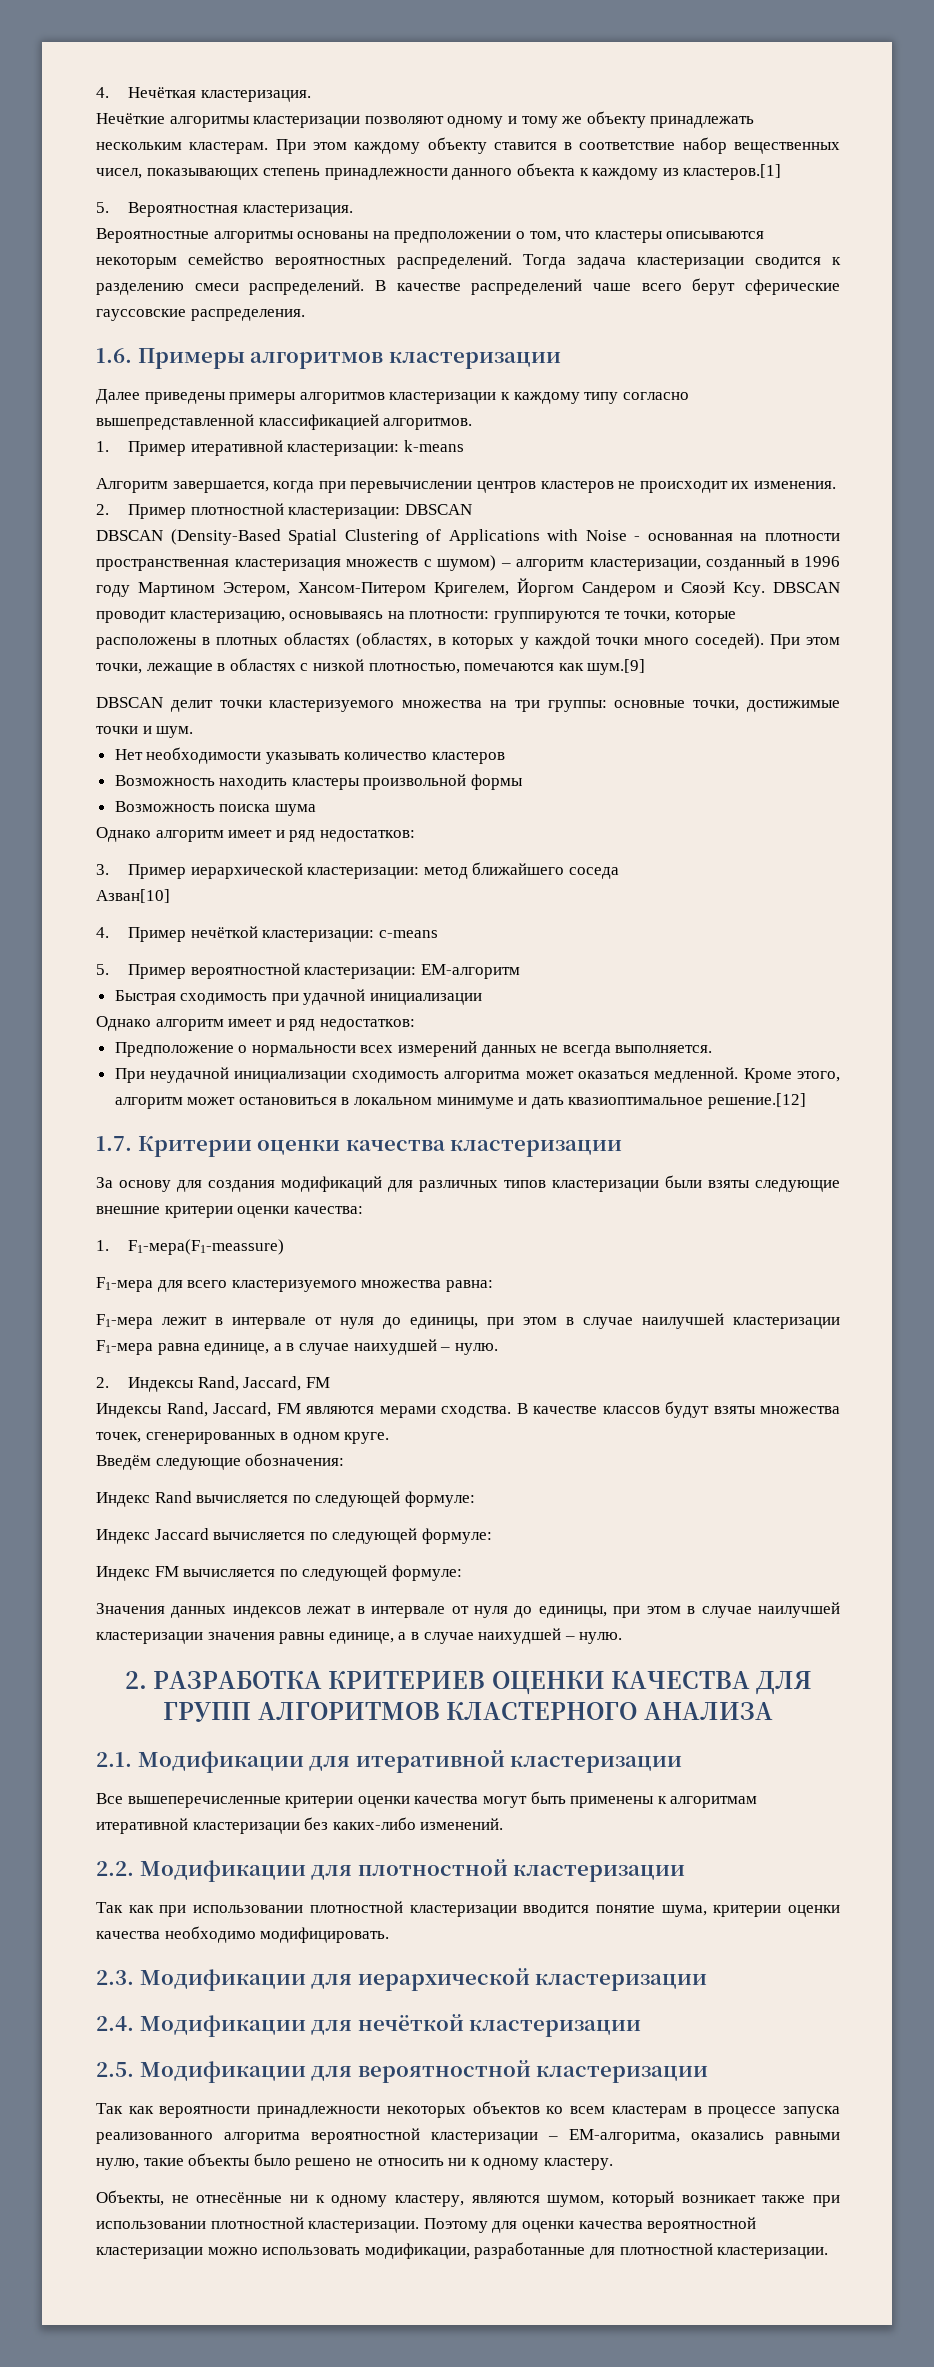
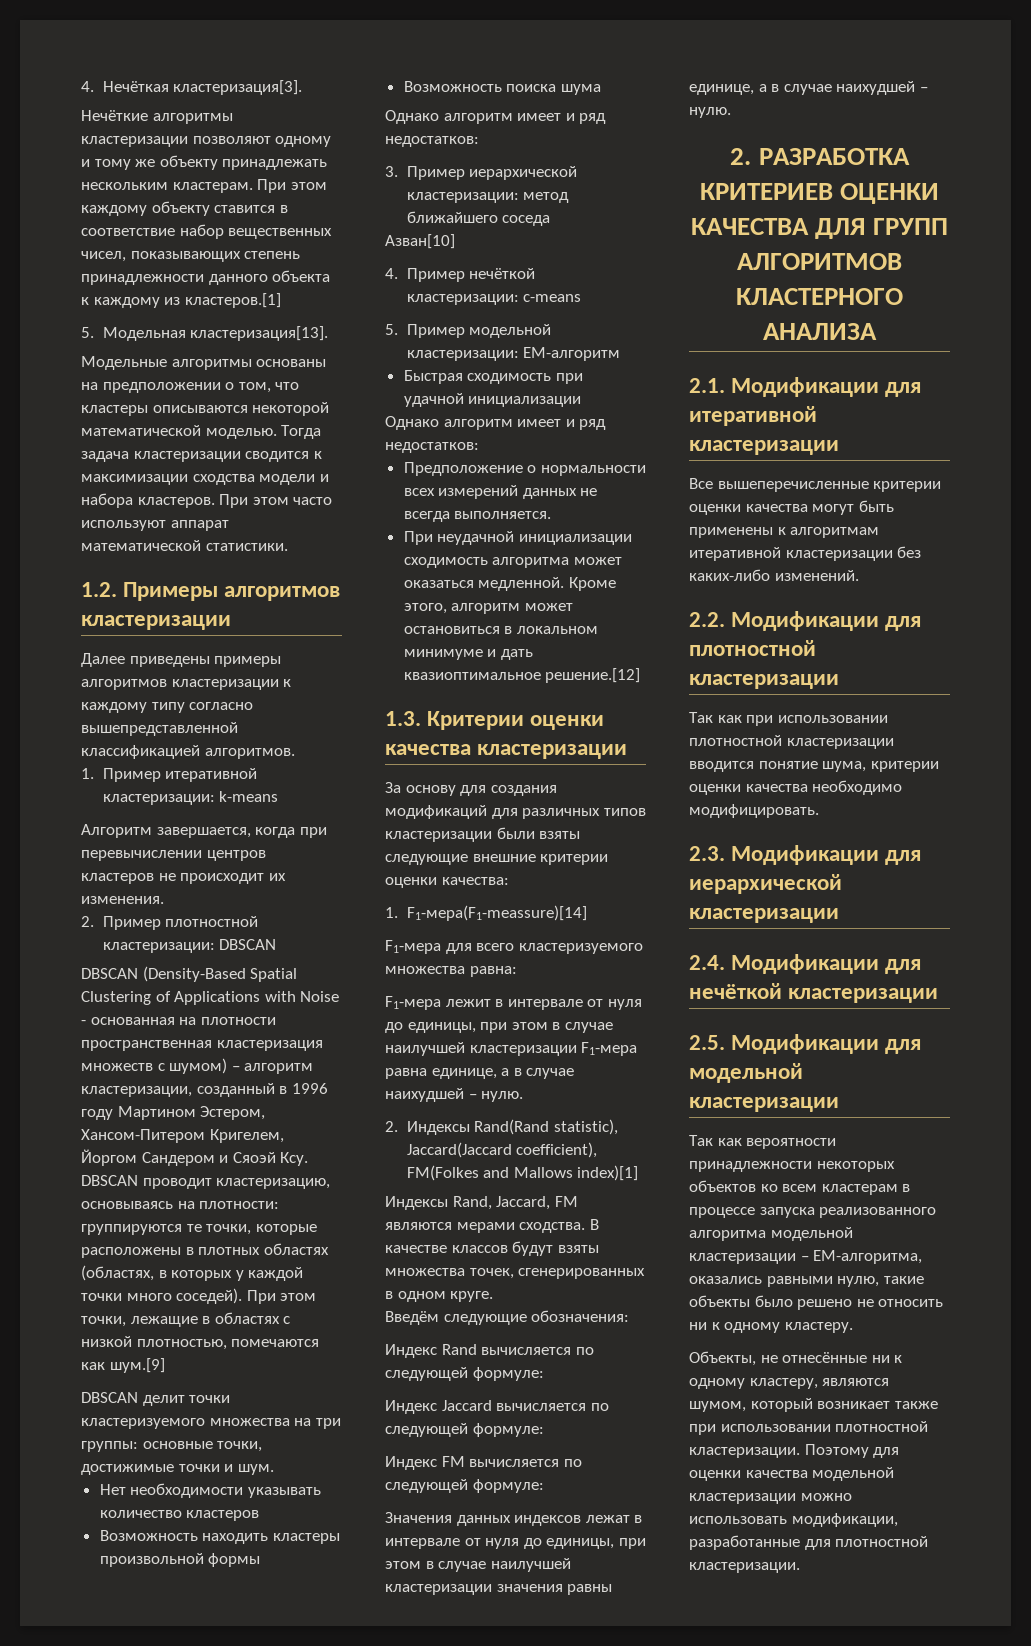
[200,90,311,102] кластеризация. -> [173,80,303,95] кластеризация[3].
[127,202,353,217] [96,228,209,243] Вероятностная кластеризация. // Вероятностные -> [102,326,329,341] [81,356,167,370] Модельная кластеризация[13]. // Модельные
[96,253,512,269] некоторым семейство вероятностных распределений. -> [252,402,330,416] [81,425,277,439] некоторой математической моделью.
[96,278,840,295] [96,309,305,321] [96,348,132,363] разделению смеси распределений. В качестве распределений чаше всего берут сферические гауссовские распределения. // 1.6. -> [81,474,329,485] [81,493,333,508] [81,520,229,531] [81,540,288,551] [81,582,117,597] максимизации сходства модели и набора кластеров. При этом часто используют аппарат математической статистики. // 1.2.
[190,963,300,979] вероятностной -> [469,324,552,338] модельной
[96,1136,132,1151] 1.7. -> [385,711,421,726] 1.3.
[127,1239,284,1255] F1-мера(F1-meassure) -> [406,905,587,921] F1-мера(F1-meassure)[14]
[197,1376,330,1391] Rand, Jaccard, FM -> [474,1119,618,1135] [406,1142,598,1158] [406,1165,639,1181] Rand(Rand statistic), Jaccard(Jaccard coefficient), FM(Folkes and Mallows index)[1]
[357,2060,531,2083] вероятностной -> [689,1063,803,1083] модельной
[311,2128,420,2144] вероятностной -> [770,1227,853,1241] модельной
[647,2217,757,2233] вероятностной -> [812,1467,895,1481] модельной

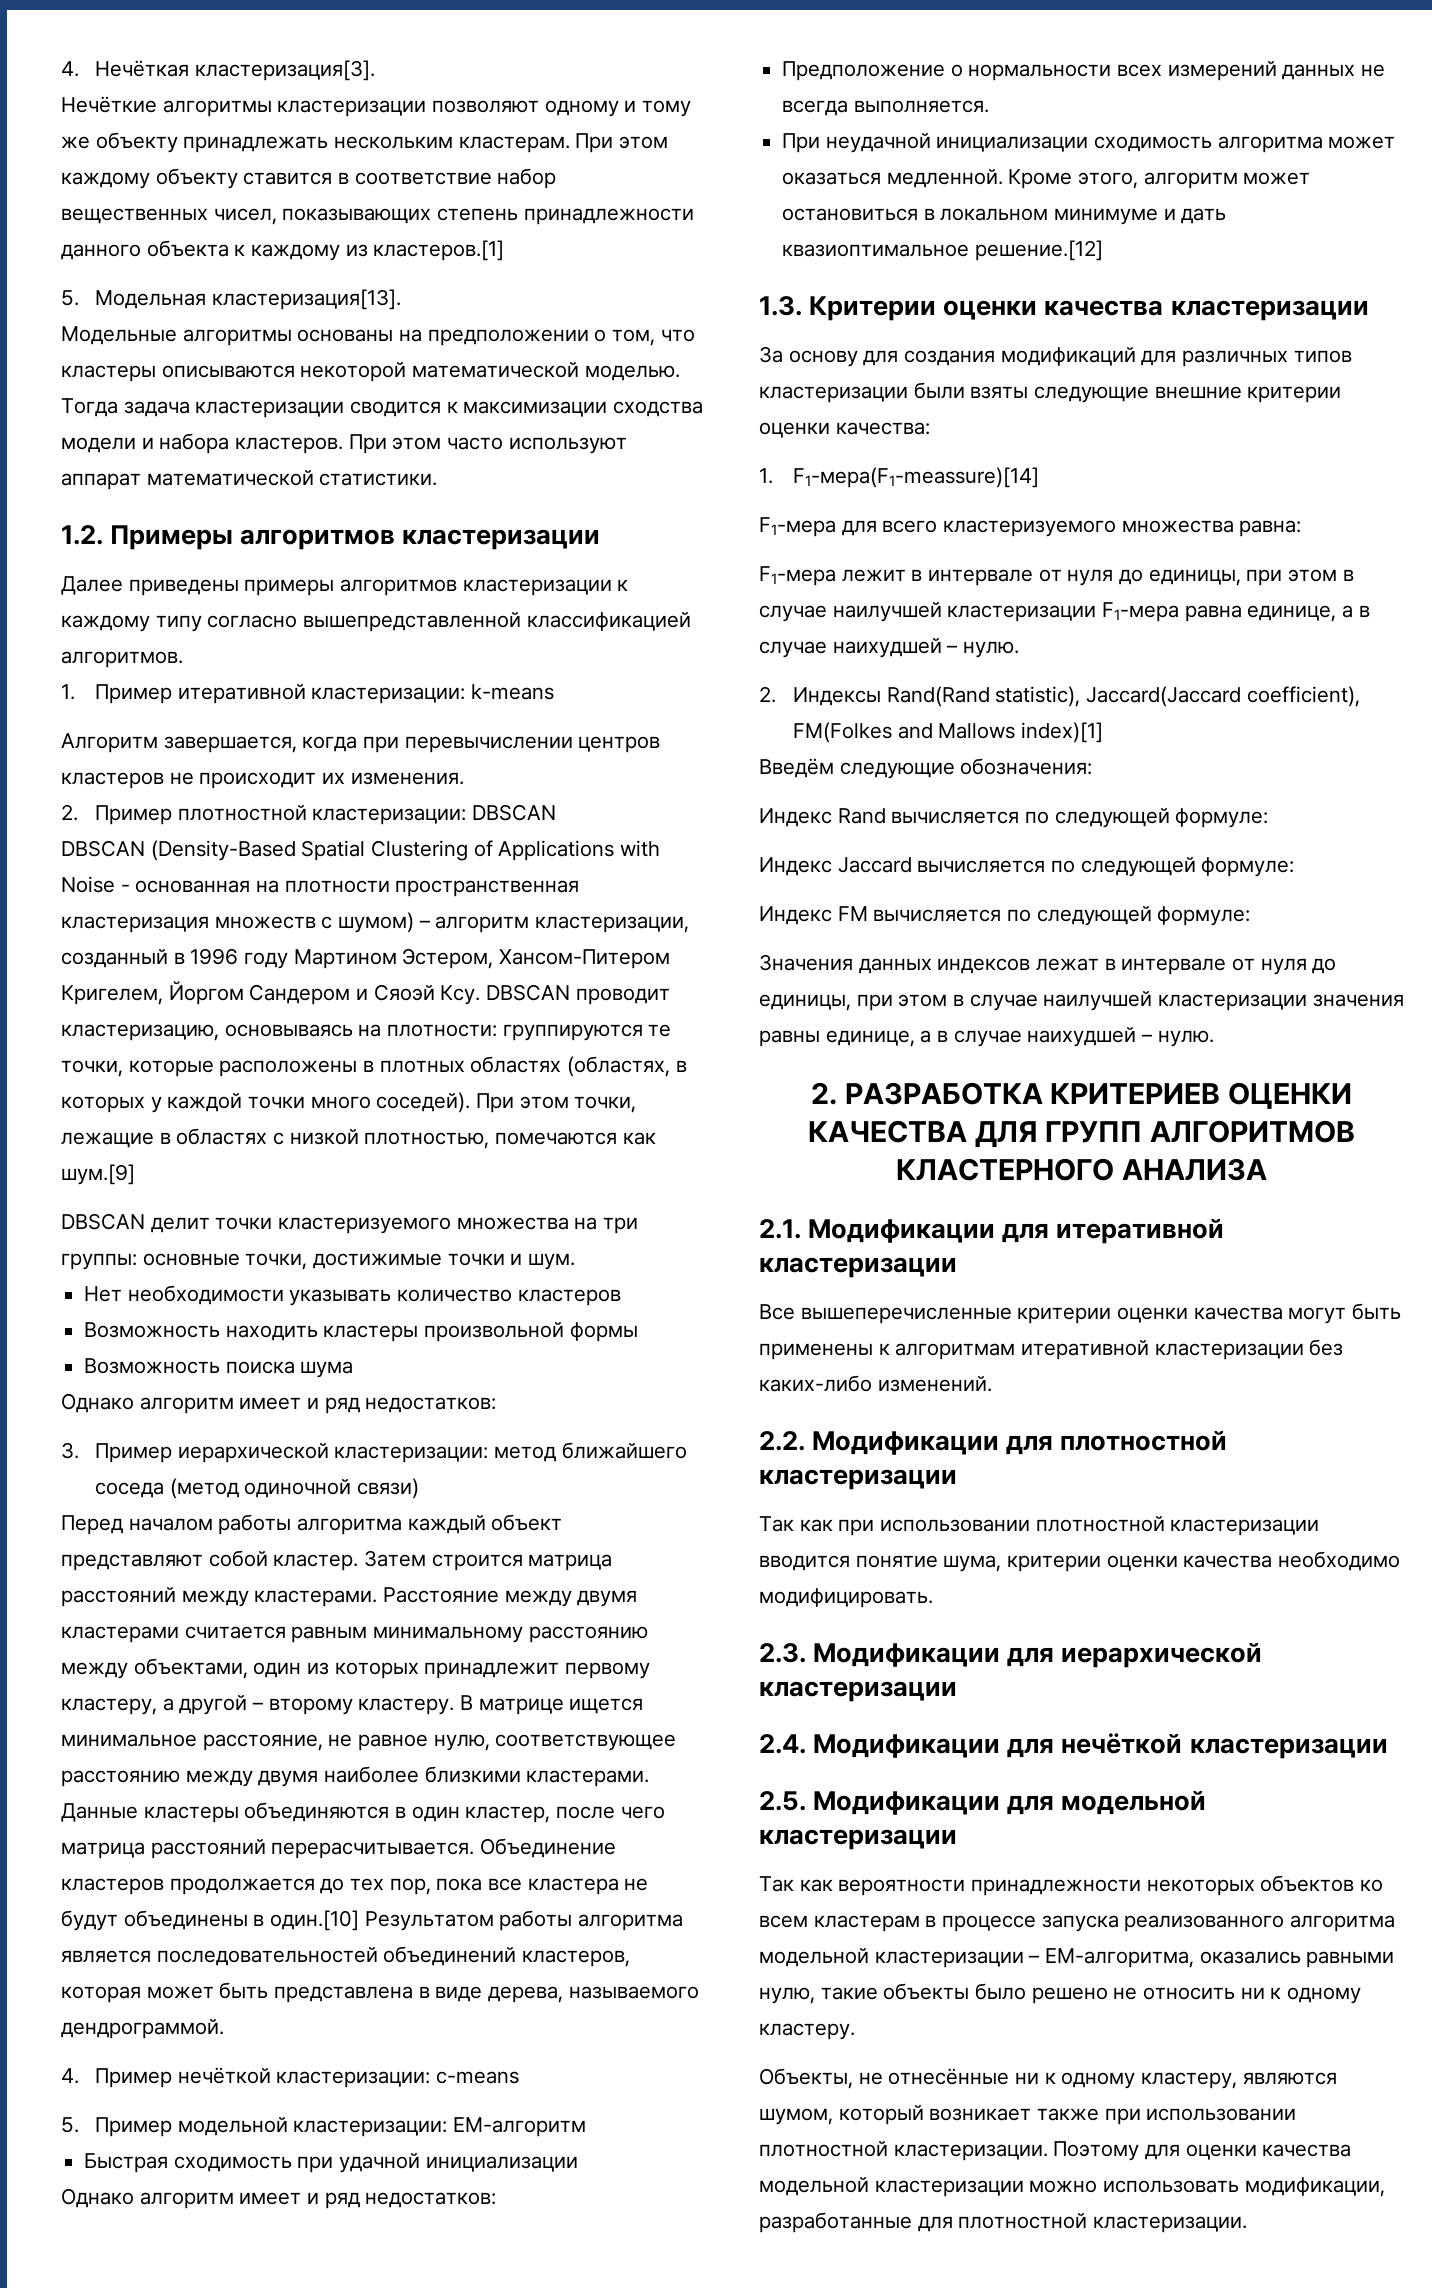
[385,234,455,249] // Азван[10] -> [169,1478,419,1499] [61,1514,563,1535] [61,1550,613,1571] [61,1587,638,1607] [61,1626,648,1643] [61,1658,651,1679] [61,1695,644,1715] [61,1734,677,1751] [61,1766,650,1787] [61,1802,665,1823] [61,1838,617,1859] [61,1878,649,1895] [61,1910,684,1931] [61,1946,631,1967] [61,1982,699,2003] [61,2019,224,2039] (метод одиночной связи) // Перед началом работы алгоритма каждый объект представляют собой кластер. Затем строится матрица расстояний между кластерами. Расстояние между двумя кластерами считается равным минимальному расстоянию между объектами, один из которых принадлежит первому кластеру, а другой – второму кластеру. В матрице ищется минимальное расстояние, не равное нулю, соответствующее расстоянию между двумя наиболее близкими кластерами. Данные кластеры объединяются в один кластер, после чего матрица расстояний перерасчитывается. Объединение кластеров продолжается до тех пор, пока все кластера не будут объединены в один.[10] Результатом работы алгоритма является последовательностей объединений кластеров, которая может быть представлена в виде дерева, называемого дендрограммой.
[385,1196,578,1210] [385,1219,599,1233] [385,1241,599,1256] [385,1268,646,1279] [385,1291,494,1302] // Индексы Rand, Jaccard, FM являются мерами сходства. В качестве классов будут взяты множества точек, сгенерированных в одном круге. -> (1103, 732) none

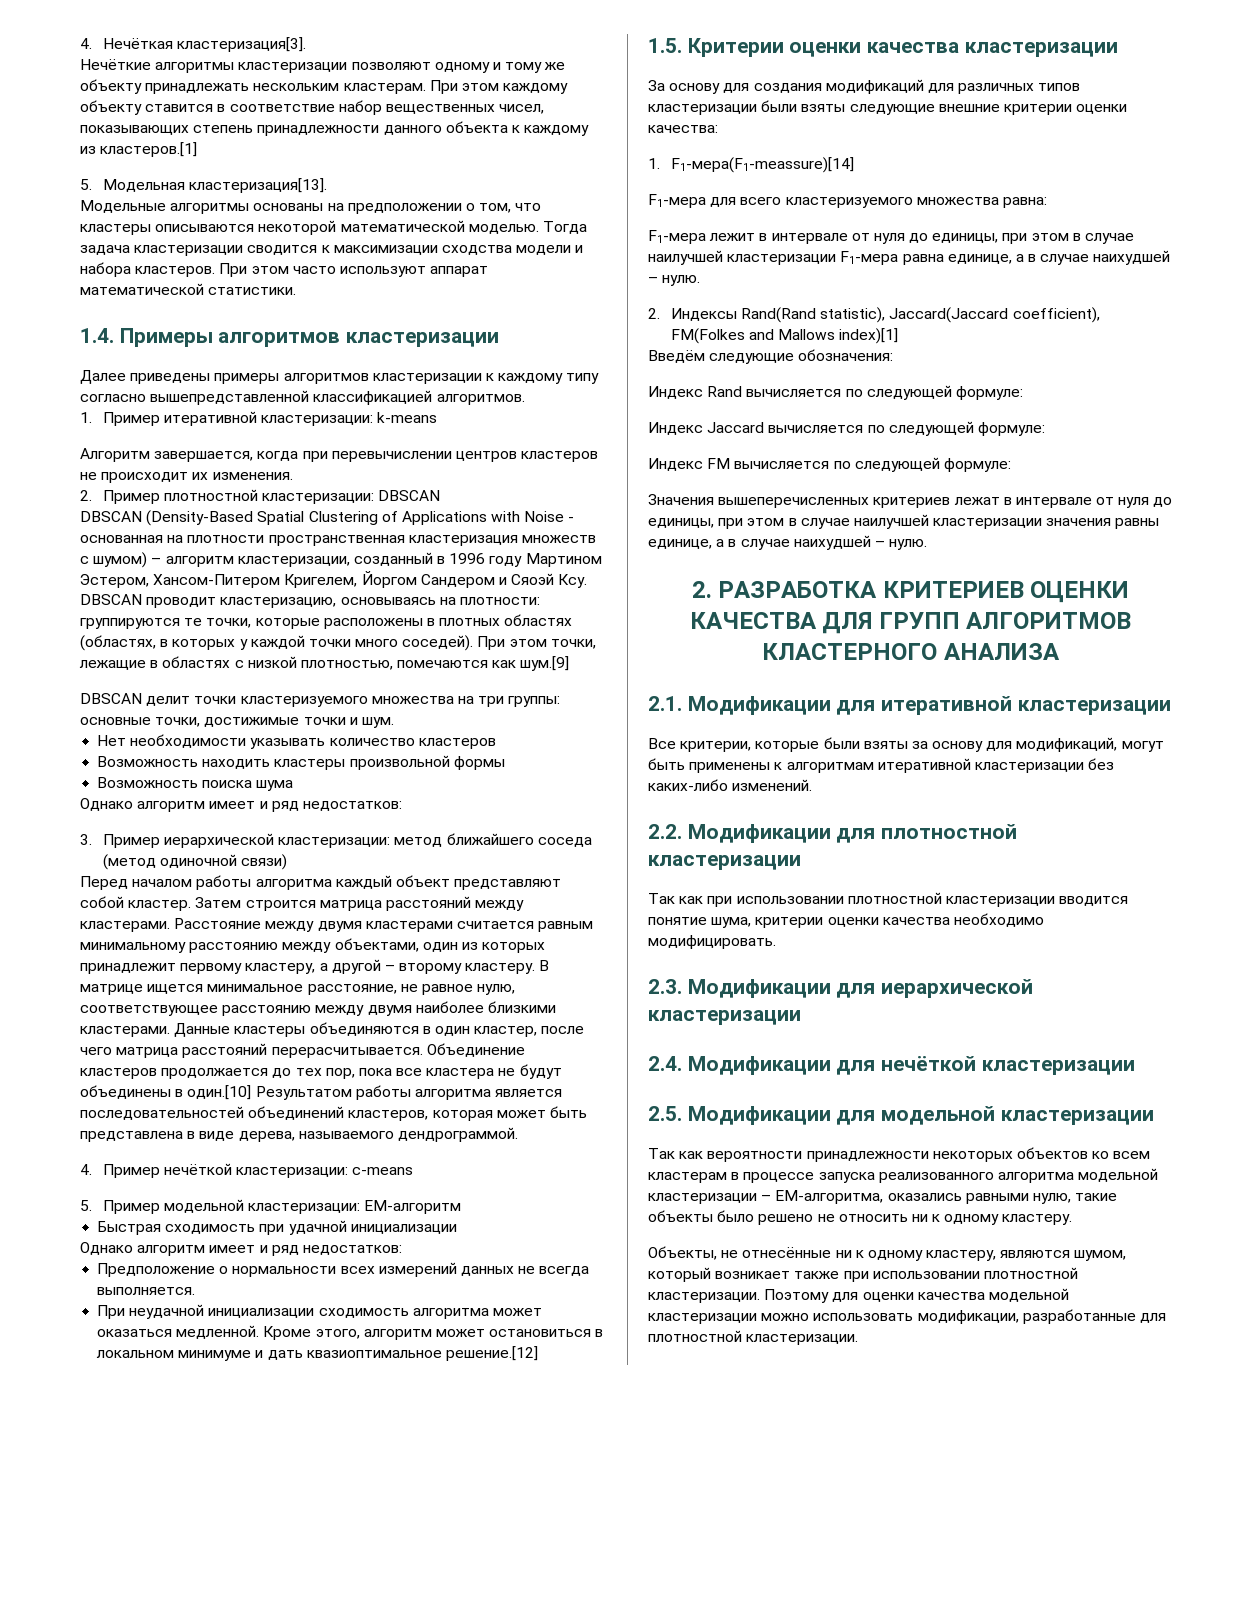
[61,525,103,545] 1.2. -> [80,328,114,343] 1.4.
[759,296,802,316] 1.3. -> [648,38,682,53] 1.5.
[858,958,1031,974] данных индексов -> [718,497,951,508] вышеперечисленных критериев
[800,1307,1283,1324] вышеперечисленные критерии оценки качества -> [680,737,1118,752] критерии, которые были взяты за основу для модификаций,

